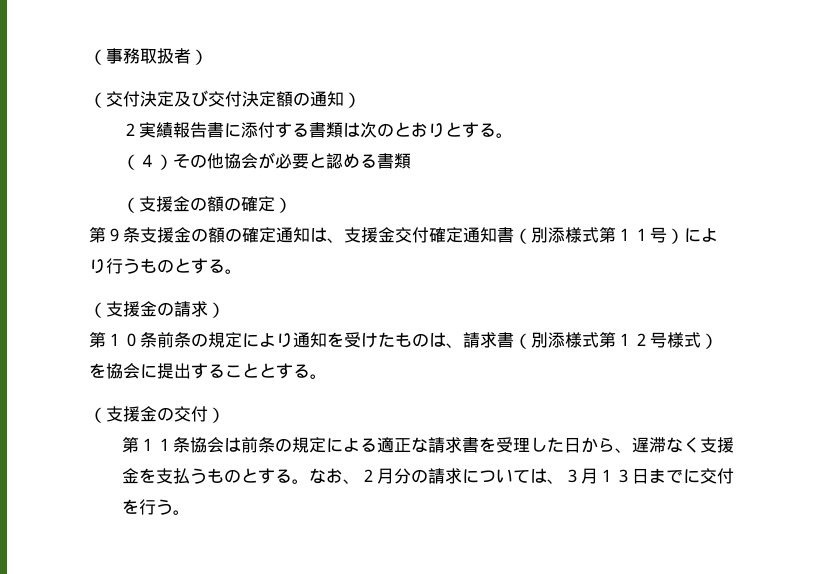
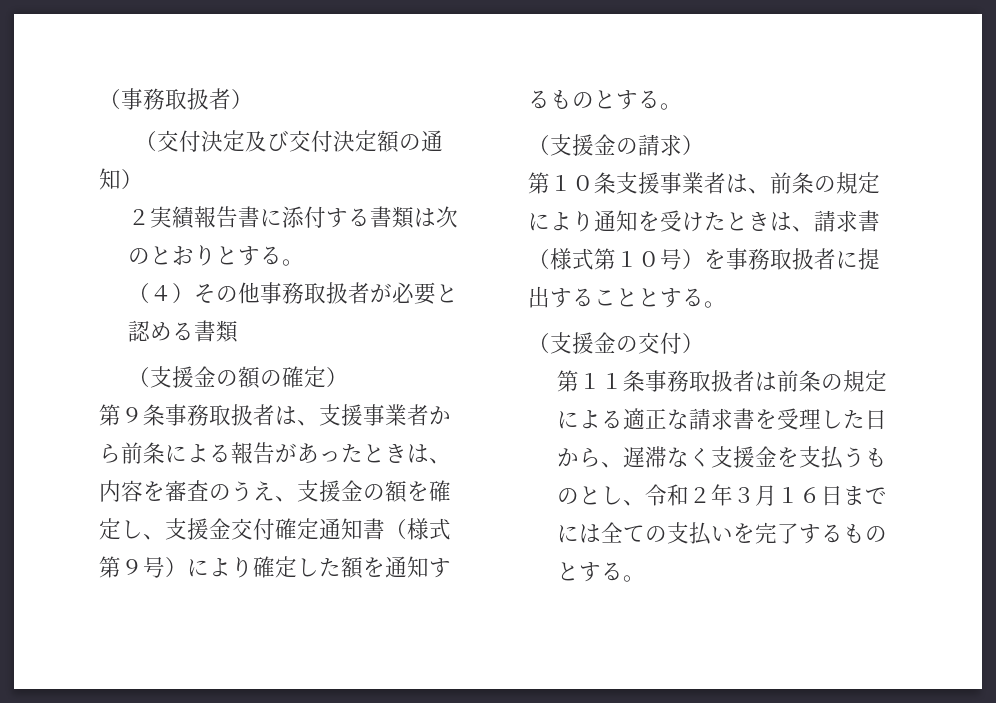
[223,153,258,169] 協会 -> [259,282,370,304] 事務取扱者
[140,227,327,243] 支援金の額の確定通知は -> [165,404,451,426] [99,442,451,464] [99,480,451,503] [99,518,143,540] 事務取扱者は、支援事業者から前条による報告があったときは、内容を審査のうえ、支援金の額を確定し
[531,227,718,244] [89,258,140,274] 別添様式第１１号）により行う -> [407,518,451,540] [99,556,451,579] [528,90,550,109] 様式第９号）により確定した額を通知する
(157, 340) none -> [616,172,770,194] 支援事業者は、
[395,332,429,347] もの -> [726,212,770,231] とき
[531,332,718,349] [89,363,140,379] 別添様式第１２号様式）を協会 -> [550,248,836,270] 様式第１０号）を事務取扱者
[189,437,224,453] 協会 -> [644,370,755,392] 事務取扱者
[257,468,734,484] [121,499,173,515] する。なお、２月分の請求については、３月１３日までに交付を行う -> [600,484,887,506] [556,522,887,545] [556,562,623,582] し、令和２年３月１６日までには全ての支払いを完了するものとする

